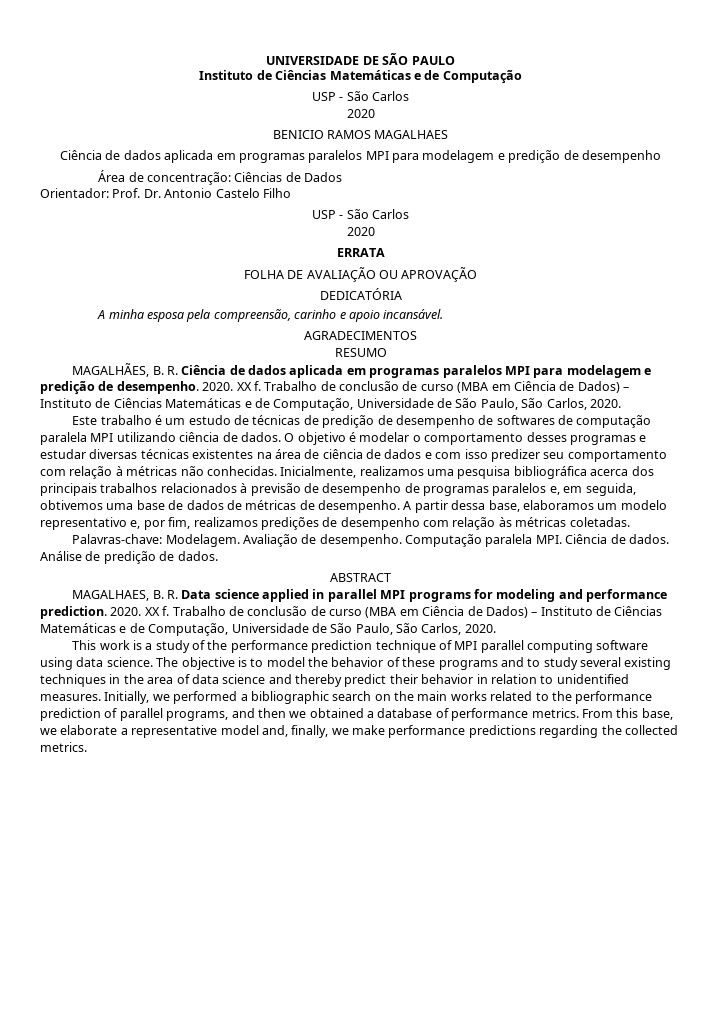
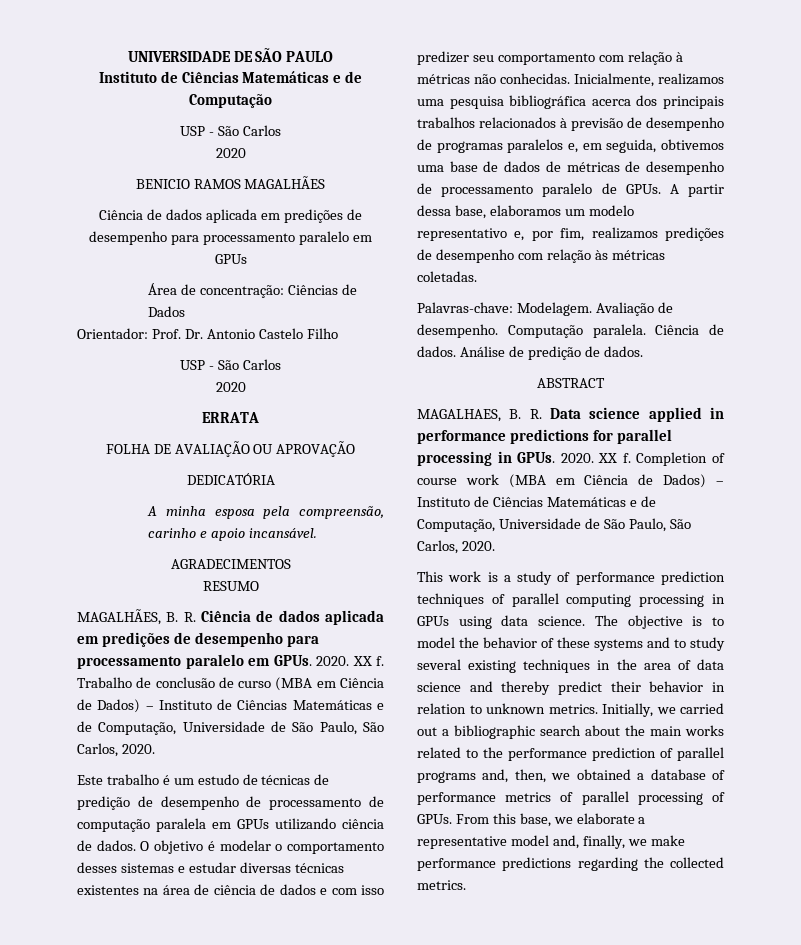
[374,130,449,139] [60,150,661,163] MAGALHAES // Ciência de dados aplicada em programas paralelos MPI para modelagem e predição de desempenho -> [244,176,326,189] [99,209,362,223] [89,231,372,245] [214,254,247,264] MAGALHÃES // Ciência de dados aplicada em predições de desempenho para processamento paralelo em GPUs
[369,365,652,378] [40,381,199,395] programas paralelos MPI para modelagem e predição de desempenho. -> [101,632,319,647] [77,654,312,669] predições de desempenho para processamento paralelo em GPUs.
[496,415,555,425] softwares -> [269,798,362,810] processamento
[90,433,114,442] MPI -> [212,819,269,829] em GPUs
[569,435,636,445] programas -> [120,863,174,873] sistemas
[318,500,400,513] desempenho. -> [646,161,724,175] [417,183,661,197] desempenho de processamento paralelo de GPUs.
[485,534,562,547] paralela MPI. -> [592,324,646,338] paralela.
[327,589,668,602] [40,606,362,619] parallel MPI programs for modeling and performance prediction. 2020. XX f. Trabalho de conclusão de curso -> [417,429,672,444] [417,451,725,466] [417,474,499,485] performance predictions for parallel processing in GPUs. 2020. XX f. Completion of course work
[207,640,649,653] the performance prediction technique of MPI parallel computing software -> [575,571,725,585] [417,593,725,607] [417,616,449,626] performance prediction techniques of parallel computing processing in GPUs
[438,660,498,670] programs -> [594,639,643,651] systems
[556,674,629,684] [40,691,238,704] unidentified measures. Initially, we performed -> [486,703,724,717] [417,727,437,736] unknown metrics. Initially, we carried out
[374,694,391,701] on -> [585,725,620,736] about
[166,708,286,721] programs, and then -> [417,769,546,783] programs and, then,
[531,708,579,718] metrics. -> [505,791,725,805] [417,814,452,824] metrics of parallel processing of GPUs.

